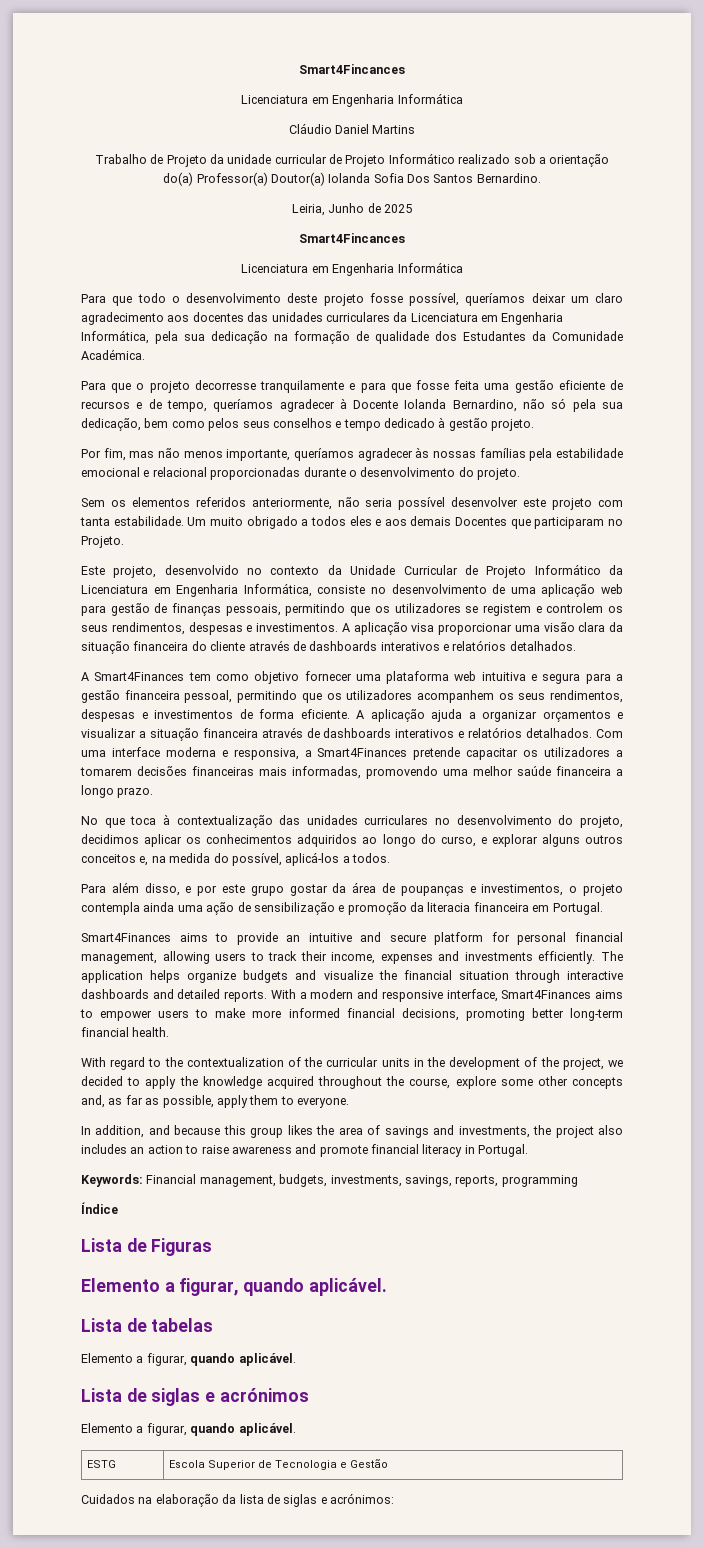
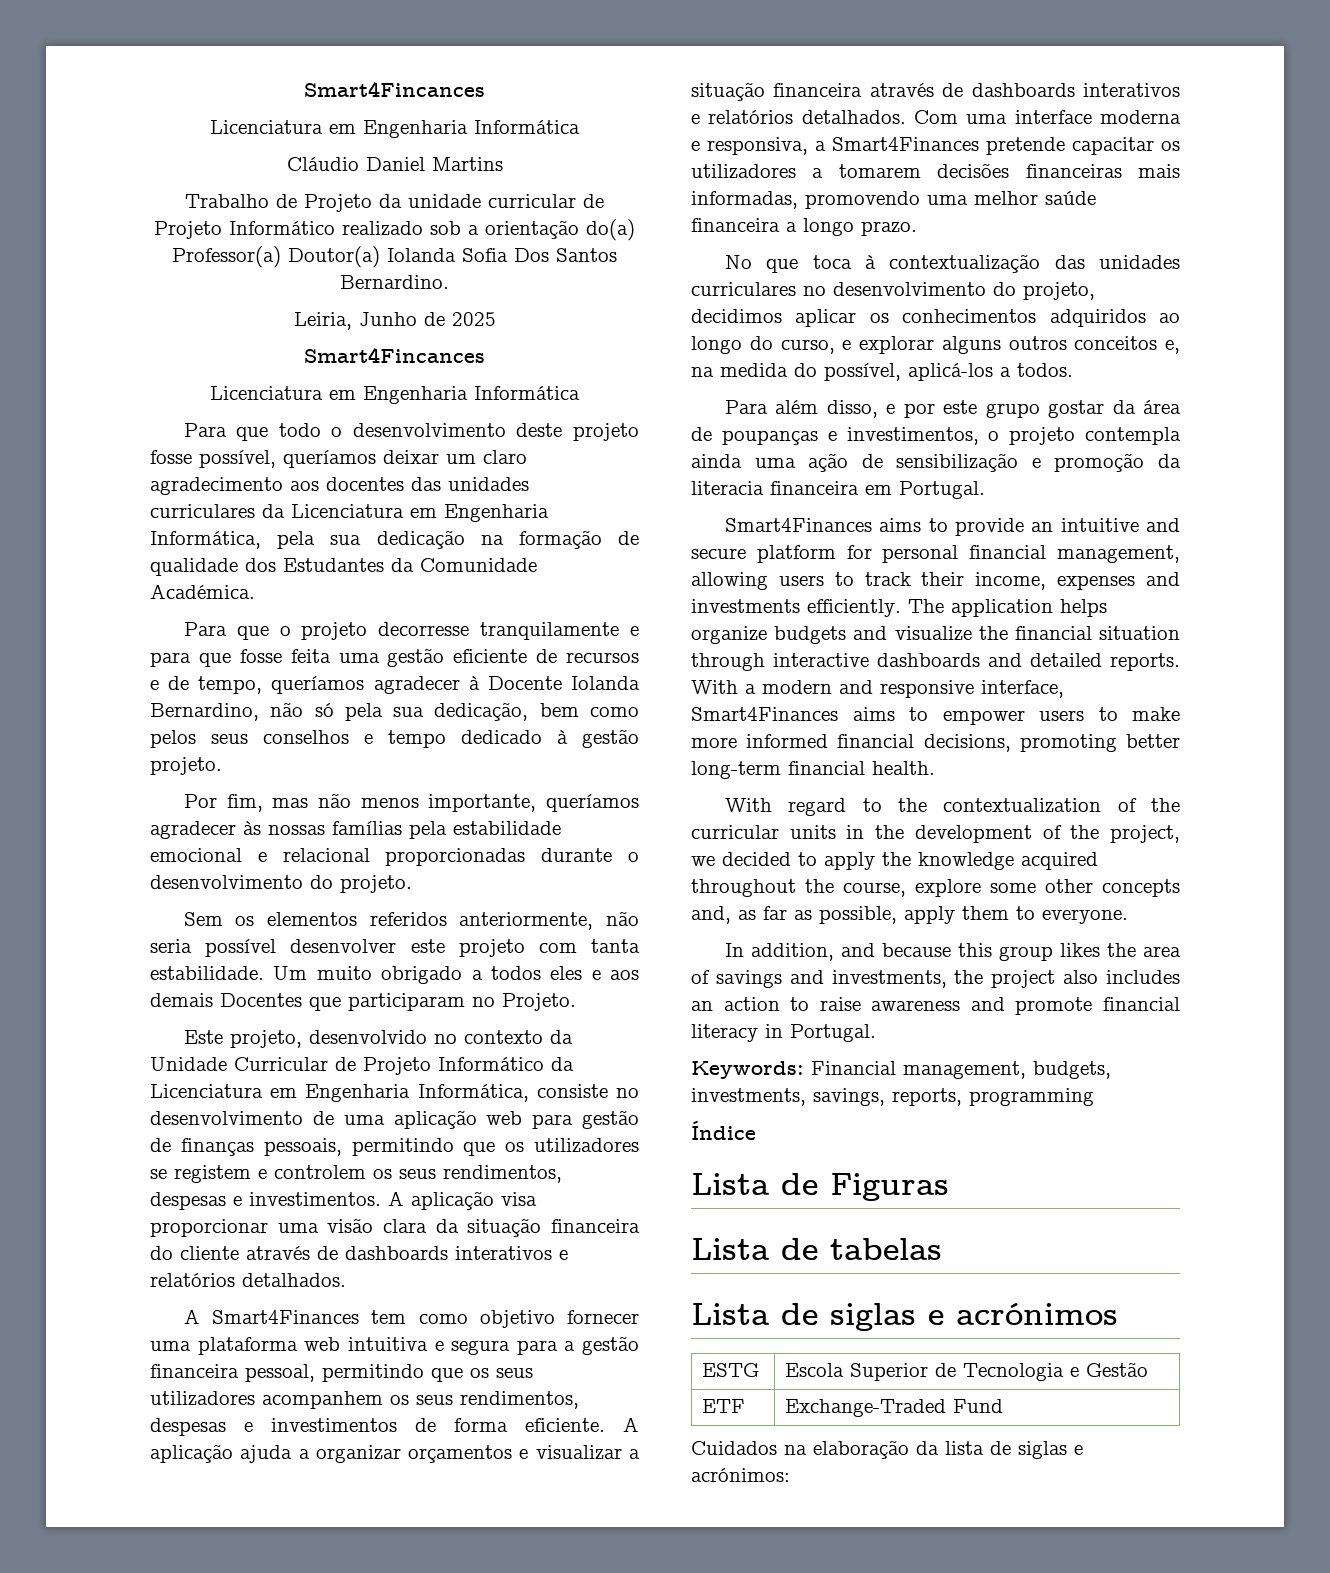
(342, 696) none -> [496,1368,533,1378] seus
[81,1278,387,1296] [81,1318,214,1332] [81,1353,296,1366] Elemento a figurar, quando aplicável. // Lista de tabelas // Elemento a figurar, quando aplicável. -> [691,1238,942,1260] Lista de tabelas
[81,1423,296,1436] // Elemento a figurar, quando aplicável. -> (1118, 1314) none
(389, 1463) none -> [702,1399,746,1413] [785,1399,1004,1417] // ETF | Exchange-Traded Fund

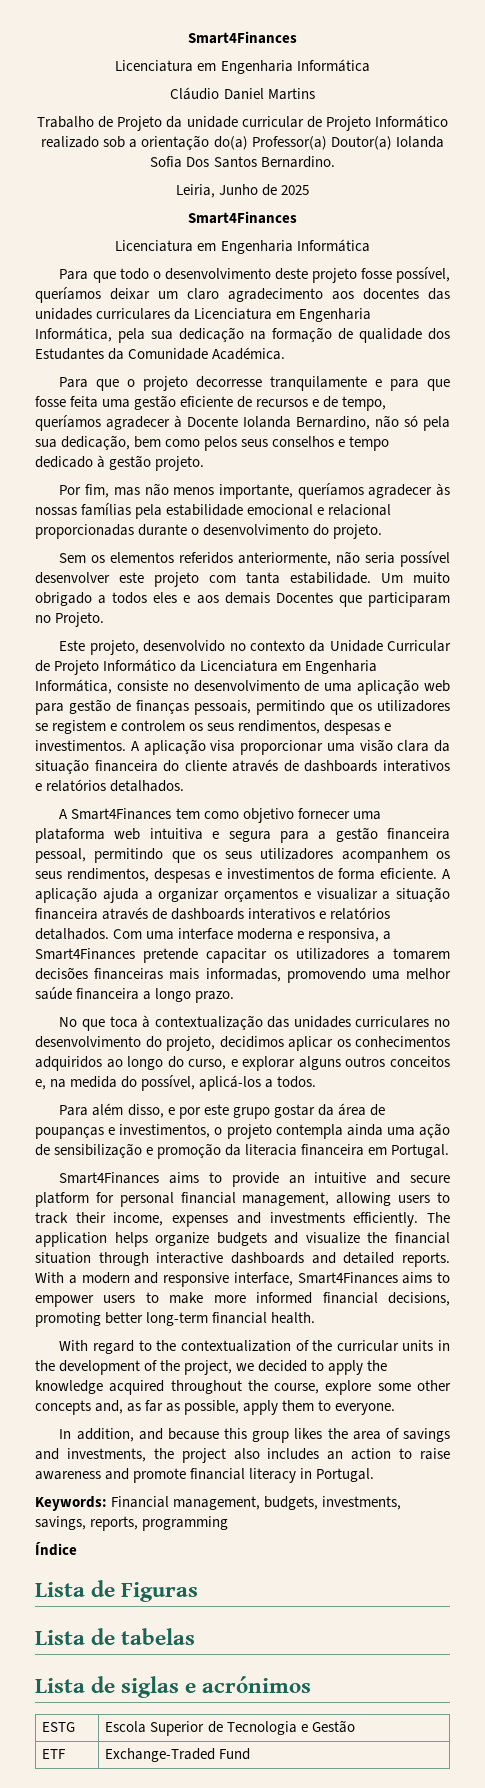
[304,81,485,97] Smart4Fincances -> [188,31,297,44] Smart4Finances
[304,347,485,363] Smart4Fincances -> [188,211,297,224] Smart4Finances
[691,1440,1083,1459] [691,1468,790,1482] // Cuidados na elaboração da lista de siglas e acrónimos: -> (251, 1754) none

